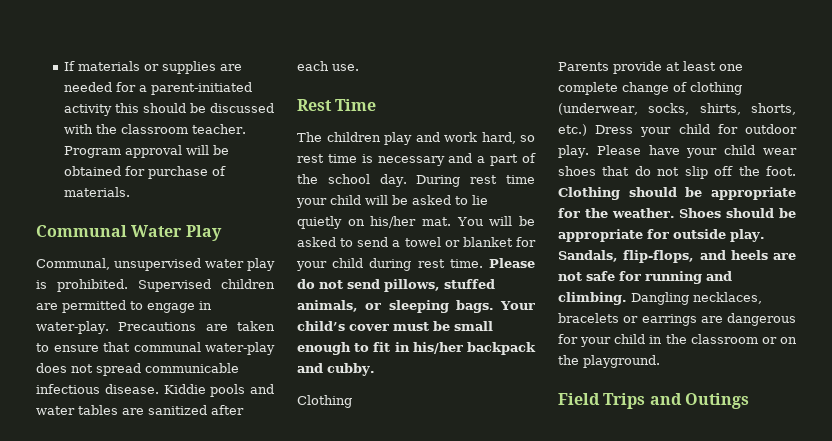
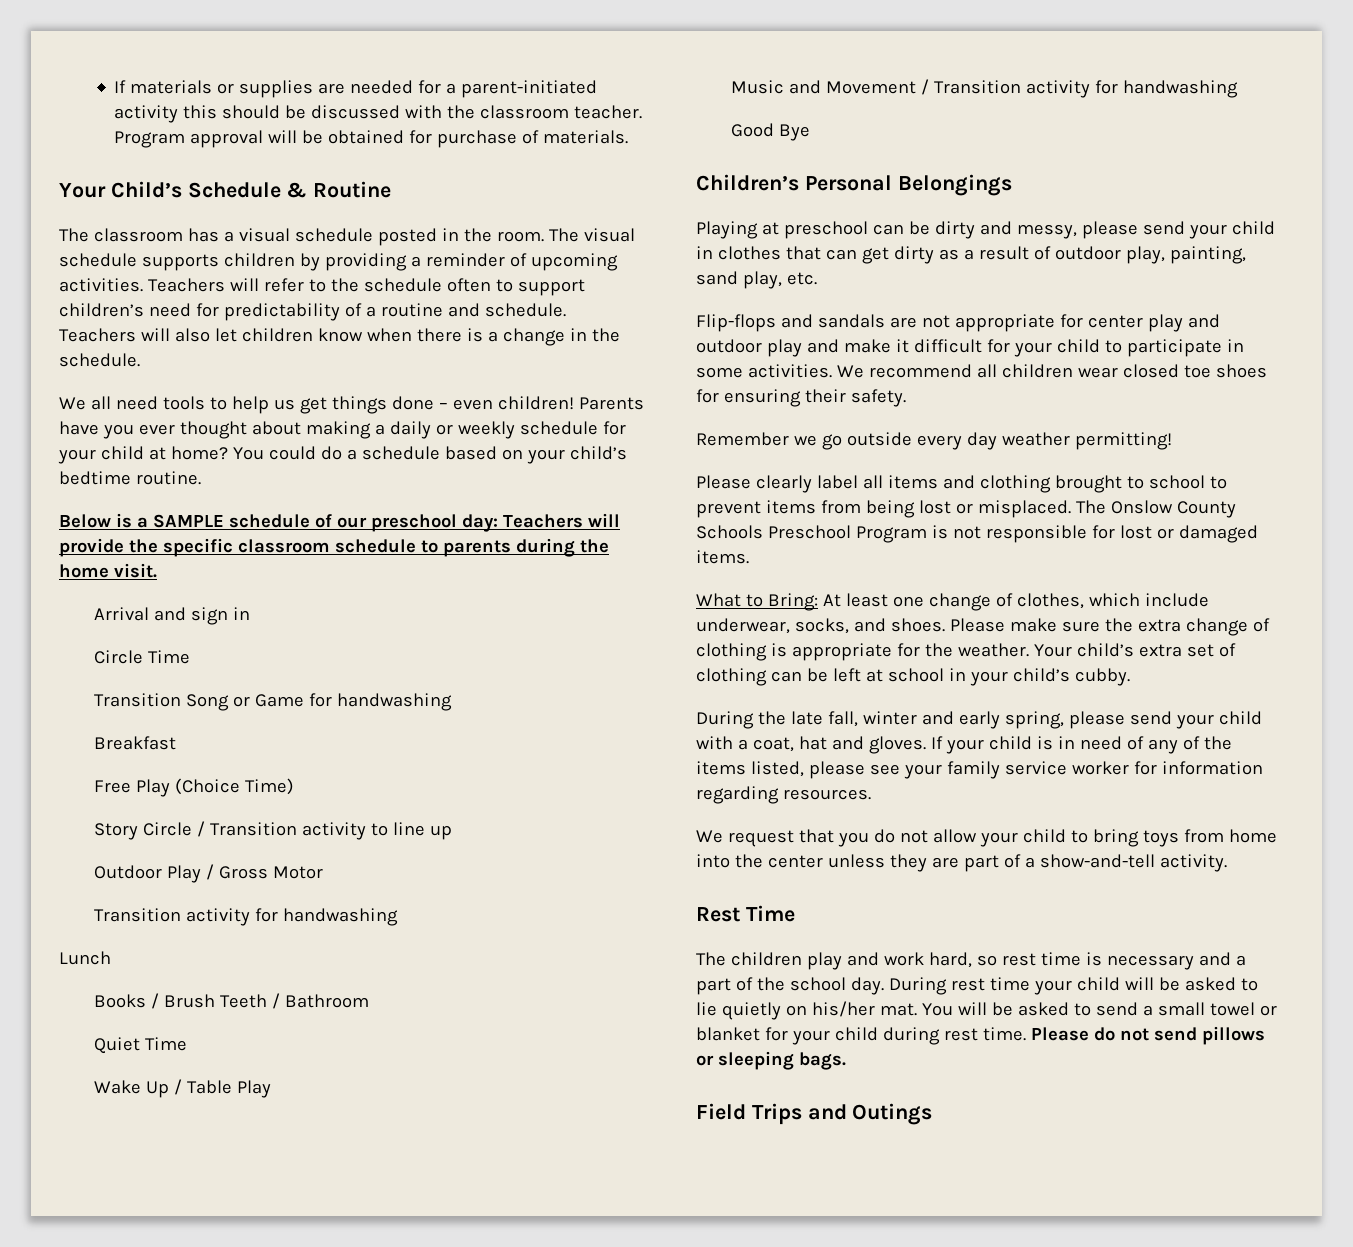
[36,225,222,241] [36,258,275,271] [36,279,275,292] [36,300,212,313] [36,321,275,334] [36,342,275,355] [36,363,239,376] [36,384,274,397] [36,405,244,415] [297,61,359,71] Communal Water Play // Communal, unsupervised water play is prohibited. Supervised children are permitted to engage in water-play. Precautions are taken to ensure that communal water-play does not spread communicable infectious disease. Kiddie pools and water tables are sanitized after each use. -> [59,181,392,198] [59,228,635,246] [59,253,618,271] [59,278,585,296] [59,303,566,321] [59,328,620,346] [59,353,140,367] [59,396,644,414] [59,421,626,439] [58,446,627,464] [59,471,201,485] [59,513,620,532] [59,538,609,557] [59,563,157,578] [93,607,250,625] [93,650,190,664] [93,693,452,711] [93,736,176,750] [93,778,294,797] [93,821,452,840] [93,864,323,883] [93,908,398,926] [59,951,111,965] [93,993,369,1009] [93,1037,187,1054] [93,1079,271,1098] [730,79,1238,98] [730,123,810,141] [696,174,1012,196] [696,221,1275,239] [696,246,1246,264] [696,271,817,289] [696,314,1220,332] [696,339,1244,357] [696,364,1267,378] [696,389,906,407] [696,432,1172,450] [696,475,1227,493] [696,500,1236,518] [696,525,1258,543] [696,550,749,564] [696,593,1209,611] [696,618,1270,636] [696,643,1236,661] [696,668,1130,686] [696,711,1262,729] [696,736,1232,754] [696,761,1263,779] [696,786,871,804] [696,829,1277,847] [696,854,1227,872] Your Child’s Schedule & Routine // The classroom has a visual schedule posted in the room. The visual schedule supports children by providing a reminder of upcoming activities. Teachers will refer to the schedule often to support children’s need for predictability of a routine and schedule. Teachers will also let children know when there is a change in the schedule. // We all need tools to help us get things done – even children! Parents have you ever thought about making a daily or weekly schedule for your child at home? You could do a schedule based on your child’s bedtime routine. // Below is a SAMPLE schedule of our preschool day: Teachers will provide the specific classroom schedule to parents during the home visit. // Arrival and sign in // Circle Time // Transition Song or Game for handwashing // Breakfast // Free Play (Choice Time) // Story Circle / Transition activity to line up // Outdoor Play / Gross Motor // Transition activity for handwashing // Lunch // Books / Brush Teeth / Bathroom // Quiet Time // Wake Up / Table Play // Music and Movement / Transition activity for handwashing // Good Bye // Children’s Personal Belongings // Playing at preschool can be dirty and messy, please send your child in clothes that can get dirty as a result of outdoor play, painting, sand play, etc. // Flip-flops and sandals are not appropriate for center play and outdoor play and make it difficult for your child to participate in some activities. We recommend all children wear closed toe shoes for ensuring their safety. // Remember we go outside every day weather permitting! // Please clearly label all items and clothing brought to school to prevent items from being lost or misplaced. The Onslow County Schools Preschool Program is not responsible for lost or damaged items. // What to Bring: At least one change of clothes, which include underwear, socks, and shoes. Please make sure the extra change of clothing is appropriate for the weather. Your child’s extra set of clothing can be left at school in your child’s cubby. // During the late fall, winter and early spring, please send your child with a coat, hat and gloves. If your child is in need of any of the items listed, please see your family service worker for information regarding resources. // We request that you do not allow your child to bring toys from home into the center unless they are part of a show-and-tell activity.
(401, 243) none -> [1157,1002,1205,1016] small
[384,279,495,292] [297,300,358,312] pillows, stuffed animals, -> [1201,1026,1265,1045] pillows
[500,301,536,310] [297,321,493,331] [297,342,536,355] [297,363,375,376] [297,395,352,408] [558,61,743,74] [558,82,742,95] [558,103,796,115] [558,124,797,137] [558,145,797,158] [558,166,796,179] [558,187,796,200] [558,208,796,218] [558,229,765,242] [558,250,796,263] [558,271,732,284] [558,292,762,305] [558,313,796,326] [558,334,797,347] [558,355,660,368] Your child’s cover must be small enough to fit in his/her backpack and cubby. // Clothing // Parents provide at least one complete change of clothing (underwear, socks, shirts, shorts, etc.) Dress your child for outdoor play. Please have your child wear shoes that do not slip off the foot. Clothing should be appropriate for the weather. Shoes should be appropriate for outside play. Sandals, flip-flops, and heels are not safe for running and climbing. Dangling necklaces, bracelets or earrings are dangerous for your child in the classroom or on the playground. -> (846, 1061) none

